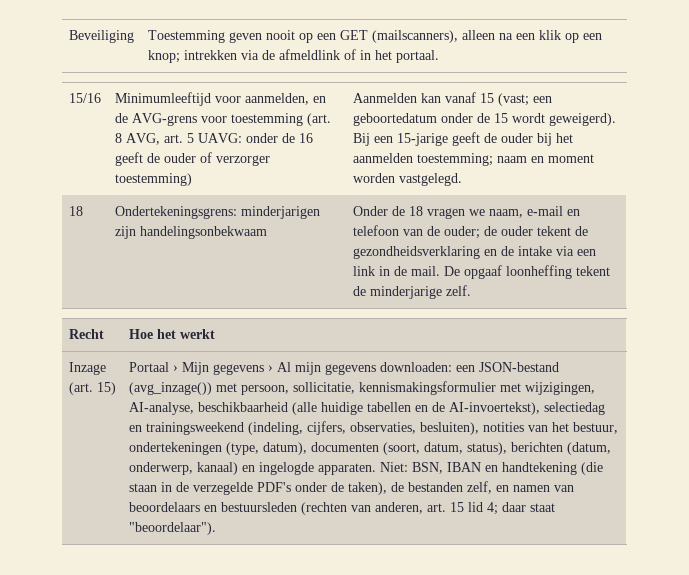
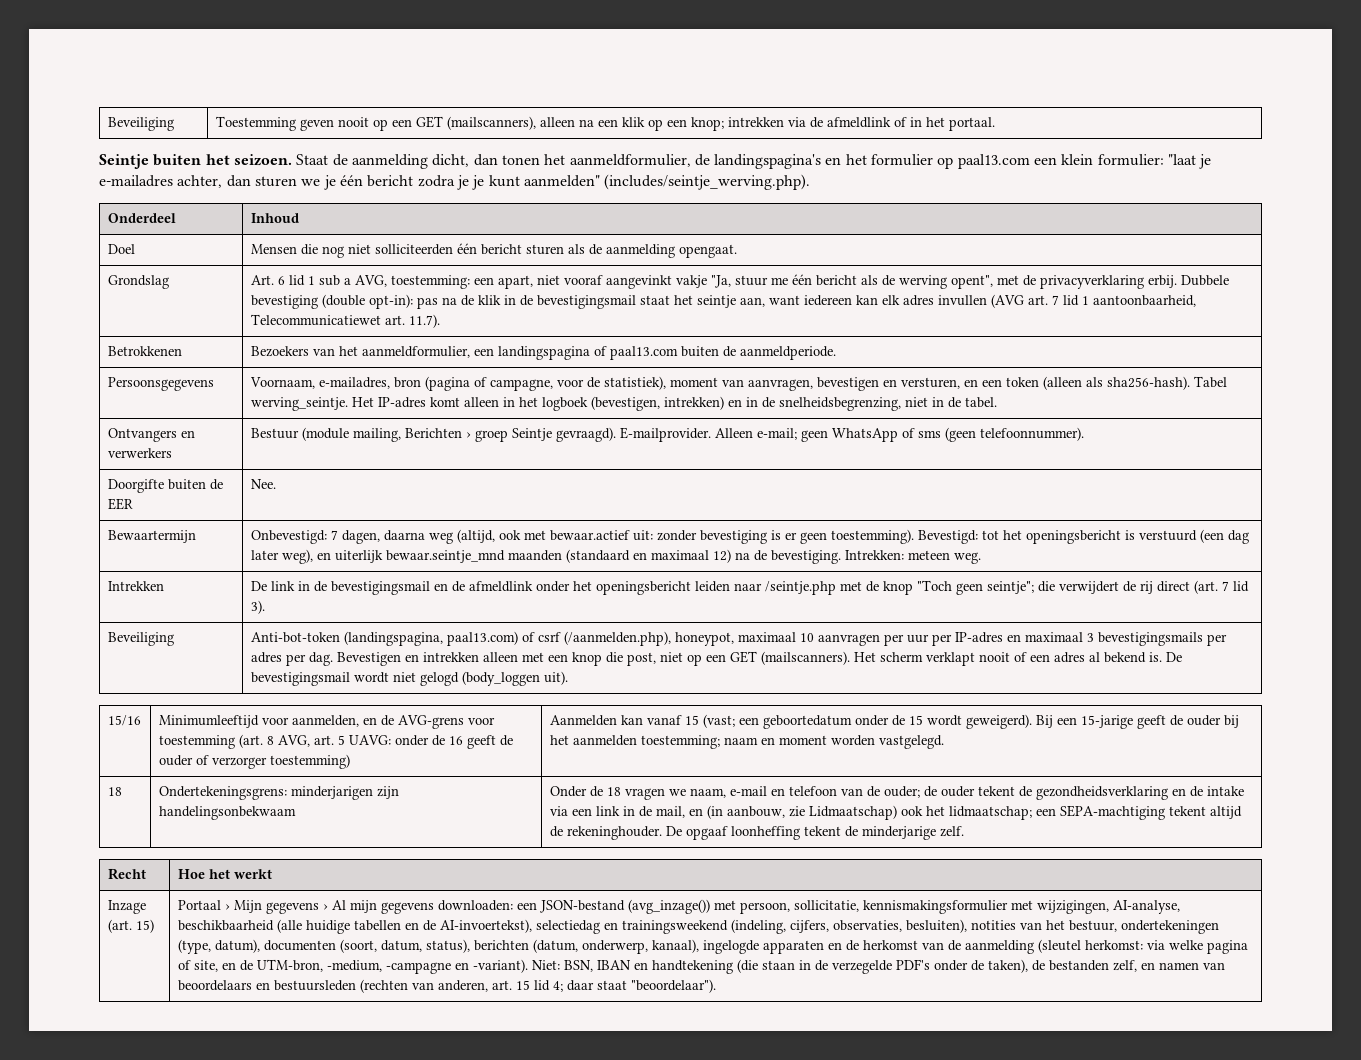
(439, 56) none -> [99,154,1212,169] [99,174,811,190] [107,213,176,223] [250,213,299,223] [107,244,135,254] [250,243,737,258] [107,275,169,289] [250,274,1229,289] [250,294,1196,309] [250,314,440,328] [107,346,182,356] [250,346,836,360] [107,377,214,391] [249,376,1227,391] [250,396,997,411] [107,428,195,442] [107,448,172,458] [250,427,1084,442] [107,479,223,493] [107,498,133,510] [250,479,276,489] [107,530,196,543] [250,529,1249,544] [250,549,981,564] [107,581,164,591] [250,580,1249,595] [250,600,265,614] [107,632,174,646] [250,631,1227,646] [250,651,1182,666] [250,671,568,686] // Seintje buiten het seizoen. Staat de aanmelding dicht, dan tonen het aanmeldformulier, de landingspagina's en het formulier op paal13.com een klein formulier: "laat je e-mailadres achter, dan sturen we je één bericht zodra je je kunt aanmelden" (includes/seintje_werving.php). // Onderdeel | Inhoud // Doel | Mensen die nog niet solliciteerden één bericht sturen als de aanmelding opengaat. // Grondslag | Art. 6 lid 1 sub a AVG, toestemming: een apart, niet vooraf aangevinkt vakje "Ja, stuur me één bericht als de werving opent", met de privacyverklaring erbij. Dubbele bevestiging (double opt-in): pas na de klik in de bevestigingsmail staat het seintje aan, want iedereen kan elk adres invullen (AVG art. 7 lid 1 aantoonbaarheid, Telecommunicatiewet art. 11.7). // Betrokkenen | Bezoekers van het aanmeldformulier, een landingspagina of paal13.com buiten de aanmeldperiode. // Persoonsgegevens | Voornaam, e-mailadres, bron (pagina of campagne, voor de statistiek), moment van aanvragen, bevestigen en versturen, en een token (alleen als sha256-hash). Tabel werving_seintje. Het IP-adres komt alleen in het logboek (bevestigen, intrekken) en in de snelheidsbegrenzing, niet in de tabel. // Ontvangers en verwerkers | Bestuur (module mailing, Berichten › groep Seintje gevraagd). E-mailprovider. Alleen e-mail; geen WhatsApp of sms (geen telefoonnummer). // Doorgifte buiten de EER | Nee. // Bewaartermijn | Onbevestigd: 7 dagen, daarna weg (altijd, ook met bewaar.actief uit: zonder bevestiging is er geen toestemming). Bevestigd: tot het openingsbericht is verstuurd (een dag later weg), en uiterlijk bewaar.seintje_mnd maanden (standaard en maximaal 12) na de bevestiging. Intrekken: meteen weg. // Intrekken | De link in de bevestigingsmail en de afmeldlink onder het openingsbericht leiden naar /seintje.php met de knop "Toch geen seintje"; die verwijdert de rij direct (art. 7 lid 3). // Beveiliging | Anti-bot-token (landingspagina, paal13.com) of csrf (/aanmelden.php), honeypot, maximaal 10 aanvragen per uur per IP-adres en maximaal 3 bevestigingsmails per adres per dag. Bevestigen en intrekken alleen met een knop die post, niet op een GET (mailscanners). Het scherm verklapt nooit of een adres al bekend is. De bevestigingsmail wordt niet gelogd (body_loggen uit).
[410,266,440,276] mail. -> [655,805,1242,820] [549,826,662,840] mail, en (in aanbouw, zie Lidmaatschap) ook het lidmaatschap; een SEPA-machtiging tekent altijd de rekeninghouder.
[196,462,376,475] kanaal) en ingelogde apparaten. -> [651,939,1248,954] [177,959,528,974] kanaal), ingelogde apparaten en de herkomst van de aanmelding (sleutel herkomst: via welke pagina of site, en de UTM-bron, -medium, -campagne en -variant).

